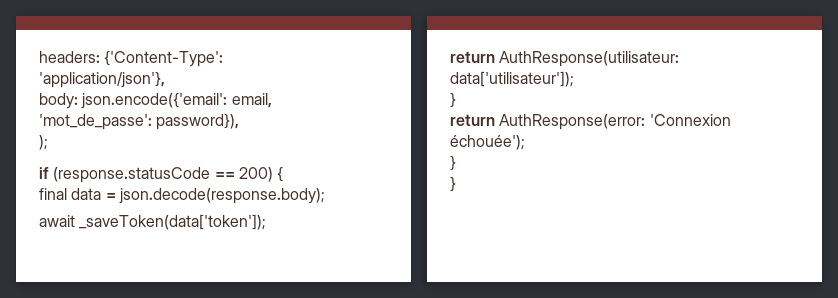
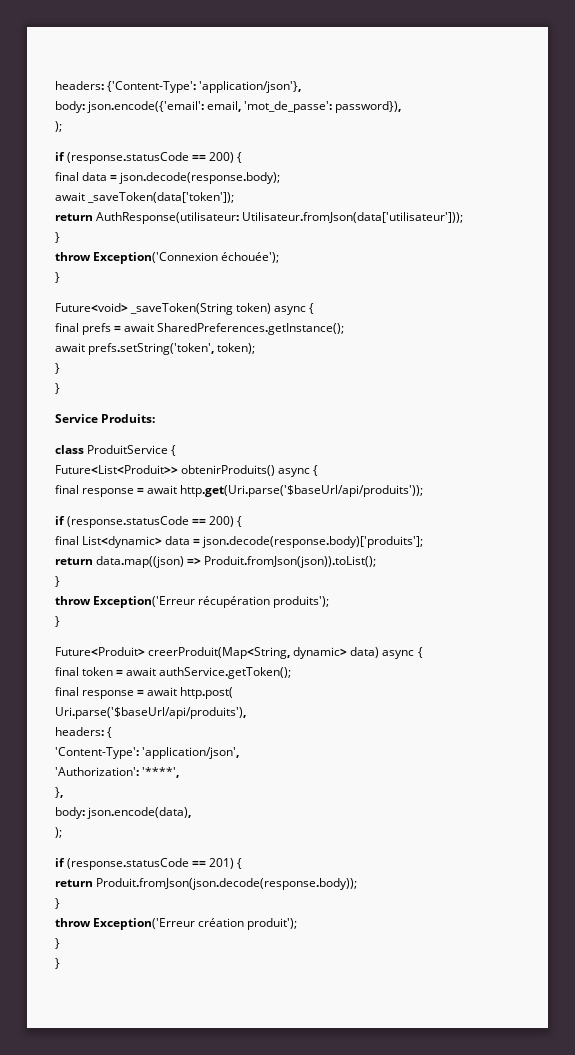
[450,71,574,87] [450,92,456,108] [450,114,731,130] data['utilisateur']); // } // return AuthResponse(error: 'Connexion -> [242,212,464,223] [55,232,60,243] [55,252,219,264] Utilisateur.fromJson(data['utilisateur'])); // } // throw Exception('Connexion
(456, 163) none -> [55,303,315,315] [55,323,345,335] [55,343,256,355] [55,363,60,374] [55,383,60,394] [55,414,156,423] [55,445,177,456] [55,465,319,477] [55,485,424,497] [55,516,243,528] [55,536,424,548] [55,556,377,568] [55,576,60,587] [55,596,330,608] [55,616,60,627] [55,647,423,659] [55,667,292,679] [55,687,234,699] [55,707,246,719] [55,727,113,738] [55,747,240,759] [55,767,180,778] [55,787,63,798] [55,807,192,819] [55,827,62,838] [55,858,243,870] [55,878,358,890] [55,898,60,909] [55,918,298,930] [55,938,60,949] // Future<void> _saveToken(String token) async { // final prefs = await SharedPreferences.getInstance(); // await prefs.setString('token', token); // } // } // Service Produits: // class ProduitService { // Future<List<Produit>> obtenirProduits() async { // final response = await http.get(Uri.parse('$baseUrl/api/produits')); // if (response.statusCode == 200) { // final List<dynamic> data = json.decode(response.body)['produits']; // return data.map((json) => Produit.fromJson(json)).toList(); // } // throw Exception('Erreur récupération produits'); // } // Future<Produit> creerProduit(Map<String, dynamic> data) async { // final token = await authService.getToken(); // final response = await http.post( // Uri.parse('$baseUrl/api/produits'), // headers: { // 'Content-Type': 'application/json', // 'Authorization': '****', // }, // body: json.encode(data), // ); // if (response.statusCode == 201) { // return Produit.fromJson(json.decode(response.body)); // } // throw Exception('Erreur création produit'); // }

